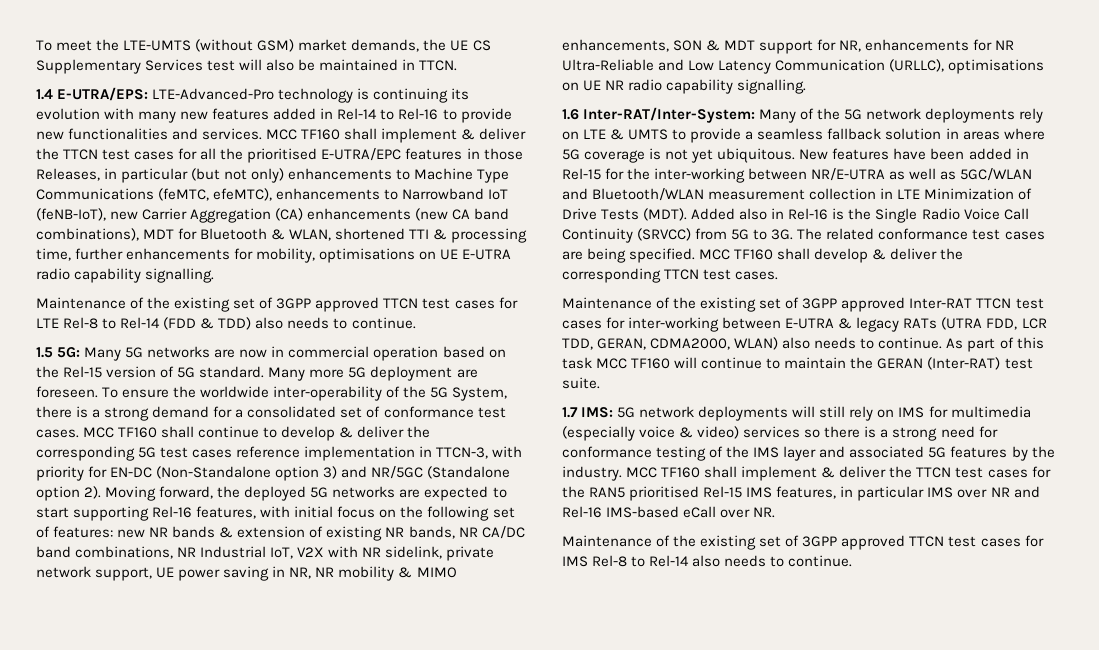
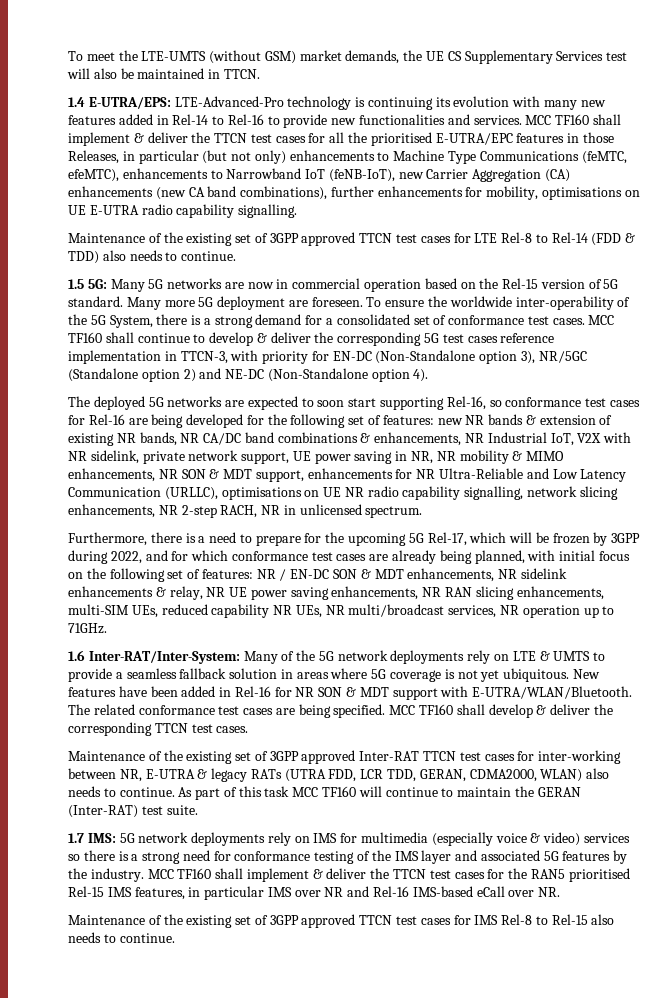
[143,228,528,243] [36,248,71,261] MDT for Bluetooth & WLAN, shortened TTI & processing time, -> (328, 193) none
[323,466,368,479] 3) and -> [521,351,536,364] 3),
[84,486,241,501] 2). Moving forward, the -> [183,368,429,382] [68,396,90,407] 2) and NE-DC (Non-Standalone option 4). // The
(507, 492) none -> [317,400,345,407] soon
[152,506,397,519] Rel-16 features, with initial focus on -> [446,396,640,410] [68,414,264,428] Rel-16, so conformance test cases for Rel-16 are being developed for
[75,546,174,559] combinations, -> [277,432,462,446] combinations & enhancements,
[673,39,862,54] SON & MDT support for NR, -> [158,469,304,482] NR SON & MDT support,
[737,79,807,94] signalling. -> [464,486,618,500] [68,504,423,518] [68,532,641,546] [68,550,630,564] [68,568,567,582] [68,586,604,600] [68,604,615,618] [68,623,107,634] signalling, network slicing enhancements, NR 2-step RACH, NR in unlicensed spectrum. // Furthermore, there is a need to prepare for the upcoming 5G Rel-17, which will be frozen by 3GPP during 2022, and for which conformance test cases are already being planned, with initial focus on the following set of features: NR / EN-DC SON & MDT enhancements, NR sidelink enhancements & relay, NR UE power saving enhancements, NR RAN slicing enhancements, multi-SIM UEs, reduced capability NR UEs, NR multi/broadcast services, NR operation up to 71GHz.
[562,168,1033,183] [562,188,1033,201] [562,208,1029,223] [562,228,794,243] Rel-15 for the inter-working between NR/E-UTRA as well as 5GC/WLAN and Bluetooth/WLAN measurement collection in LTE Minimization of Drive Tests (MDT). Added also in Rel-16 is the Single Radio Voice Call Continuity (SRVCC) from 5G to 3G. -> [234,686,633,700] Rel-16 for NR SON & MDT support with E-UTRA/WLAN/Bluetooth.
(782, 323) none -> [119,769,142,782] NR,
[792,406,846,418] will still -> (266, 839) none
[649,555,690,567] Rel-14 -> [551,914,588,925] Rel-15

